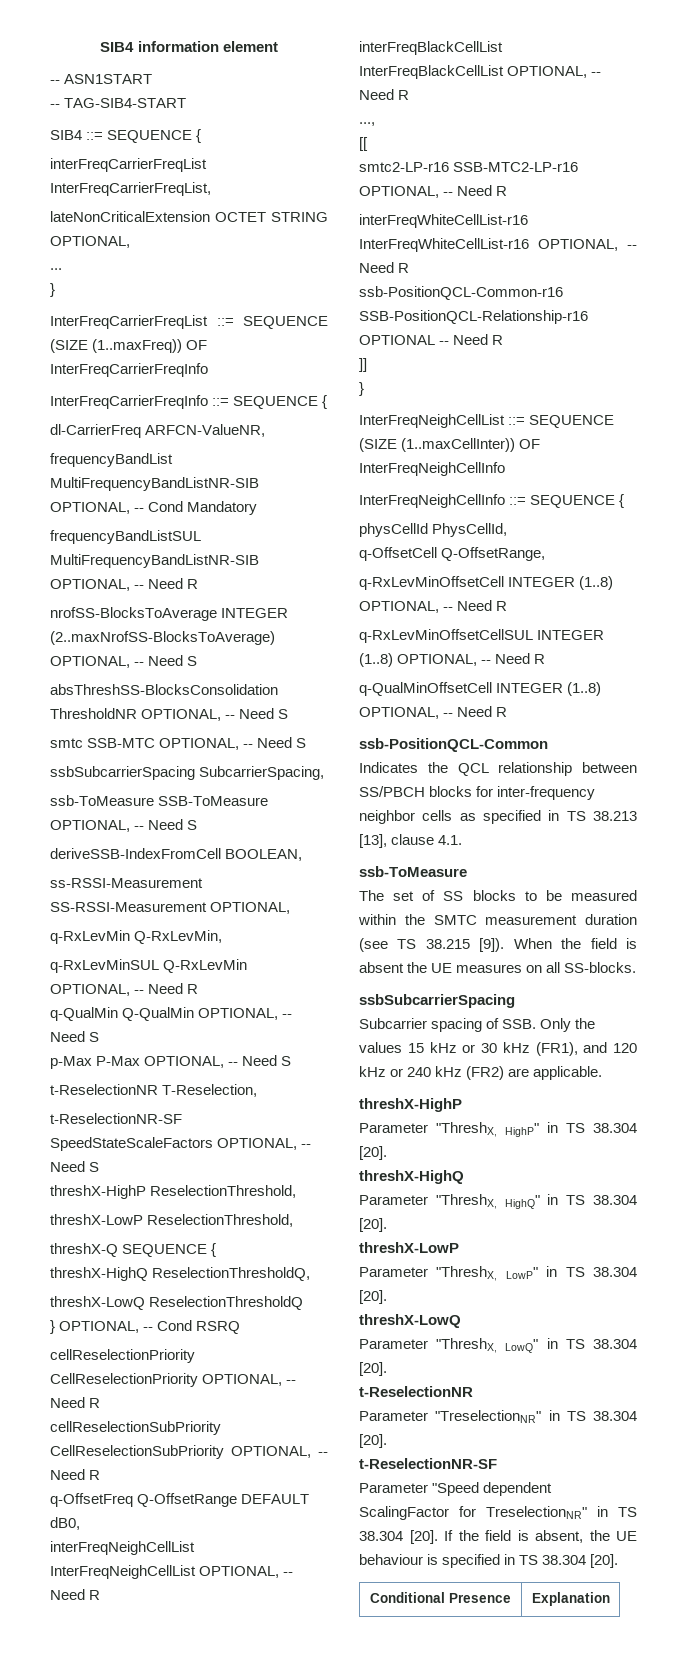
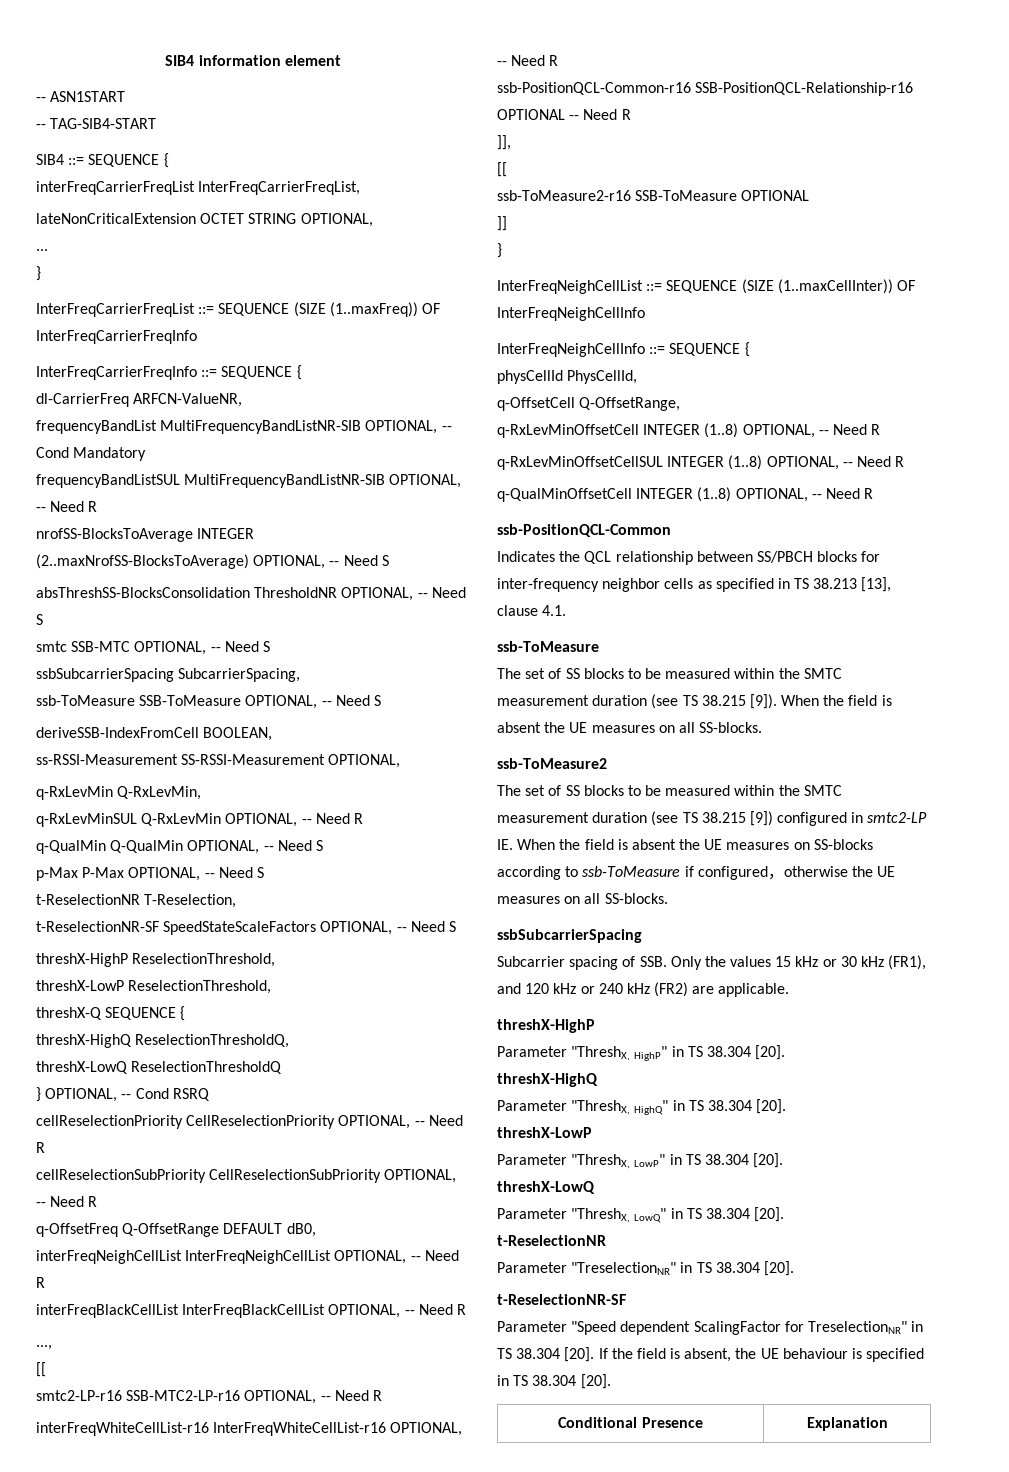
(504, 340) none -> [497,135,511,150] [497,162,507,177] [497,190,810,201] // ]], // [[ // ssb-ToMeasure2-r16 SSB-ToMeasure OPTIONAL
(637, 967) none -> [497,758,607,769] [497,785,842,796] [497,811,928,826] [497,839,873,850] [497,866,896,880] [497,893,668,904] // ssb-ToMeasure2 // The set of SS blocks to be measured within the SMTC measurement duration (see TS 38.215 [9]) configured in smtc2-LP IE. When the field is absent the UE measures on SS-blocks according to ssb-ToMeasure if configured，otherwise the UE measures on all SS-blocks.

